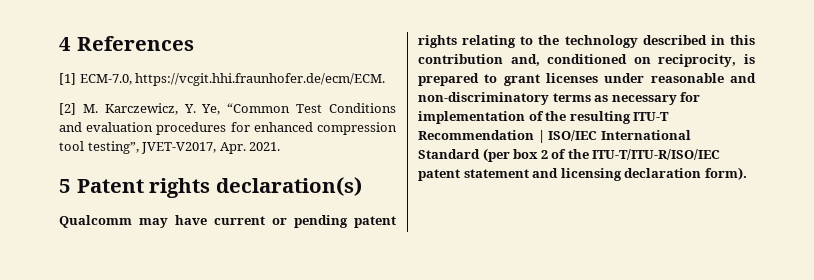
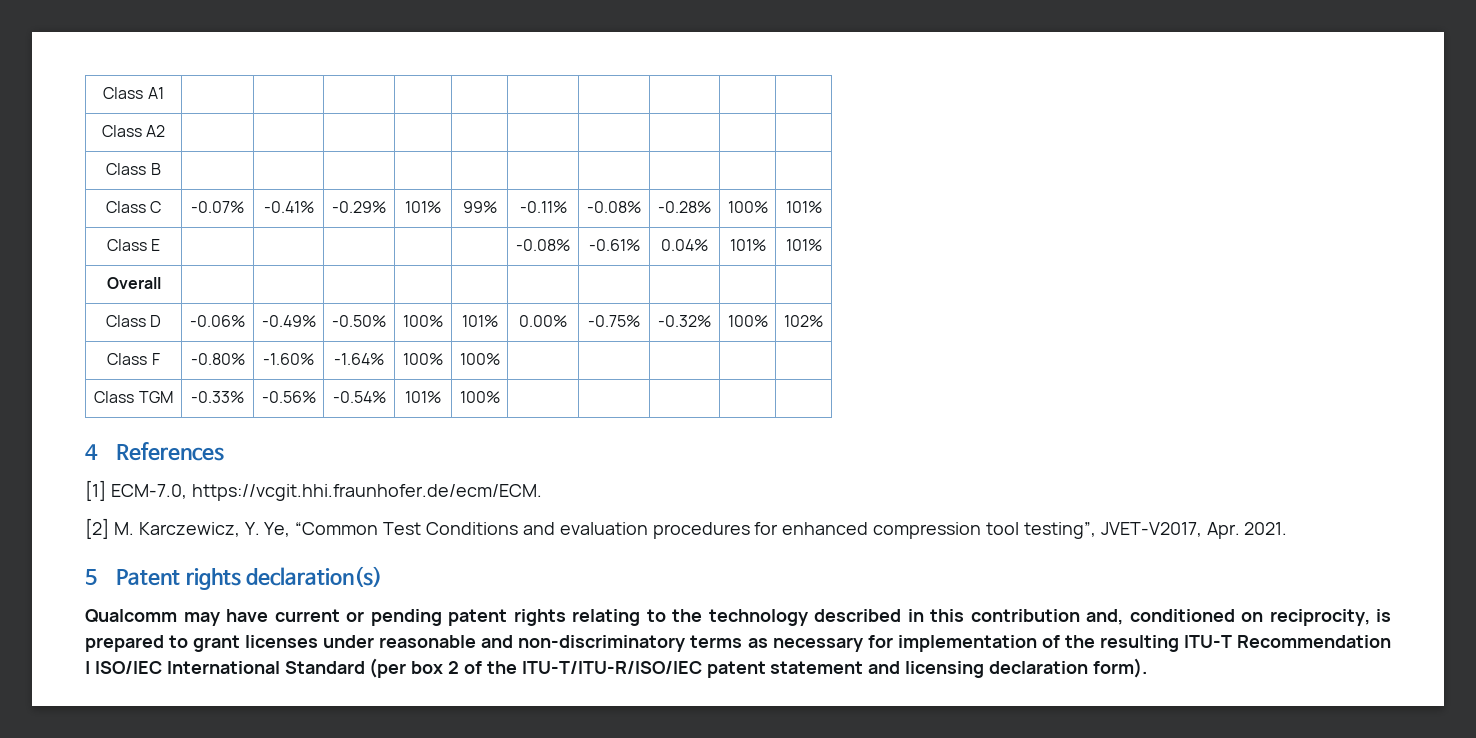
(59, 44) none -> [103,87,164,99] [101,125,166,137] [106,163,161,175] [105,201,162,213] [191,201,244,213] [263,201,314,213] [332,201,386,213] [405,201,441,213] [462,201,497,213] [519,201,567,213] [587,201,641,213] [658,201,712,213] [727,201,768,213] [785,201,822,213] [106,239,161,251] [516,239,570,251] [588,239,640,251] [661,239,709,251] [729,239,766,251] [785,239,822,251] [106,277,161,289] [105,315,162,327] [190,315,245,327] [261,315,316,327] [332,315,386,327] [403,315,443,327] [461,315,498,327] [519,315,567,327] [588,315,640,327] [658,315,712,327] [727,315,768,327] [784,315,824,327] [107,353,160,365] [190,353,245,365] [263,353,314,365] [334,353,384,365] [403,353,443,365] [459,353,500,365] [94,391,173,403] [191,391,244,403] [261,391,316,403] [332,391,386,403] [405,391,441,403] [459,391,500,403] Class A1 | | | | | | | | | | // Class A2 | | | | | | | | | | // Class B | | | | | | | | | | // Class C | -0.07% | -0.41% | -0.29% | 101% | 99% | -0.11% | -0.08% | -0.28% | 100% | 101% // Class E | | | | | | -0.08% | -0.61% | 0.04% | 101% | 101% // Overall | | | | | | | | | | // Class D | -0.06% | -0.49% | -0.50% | 100% | 101% | 0.00% | -0.75% | -0.32% | 100% | 102% // Class F | -0.80% | -1.60% | -1.64% | 100% | 100% | | | | | // Class TGM | -0.33% | -0.56% | -0.54% | 101% | 100% | | | | | //

